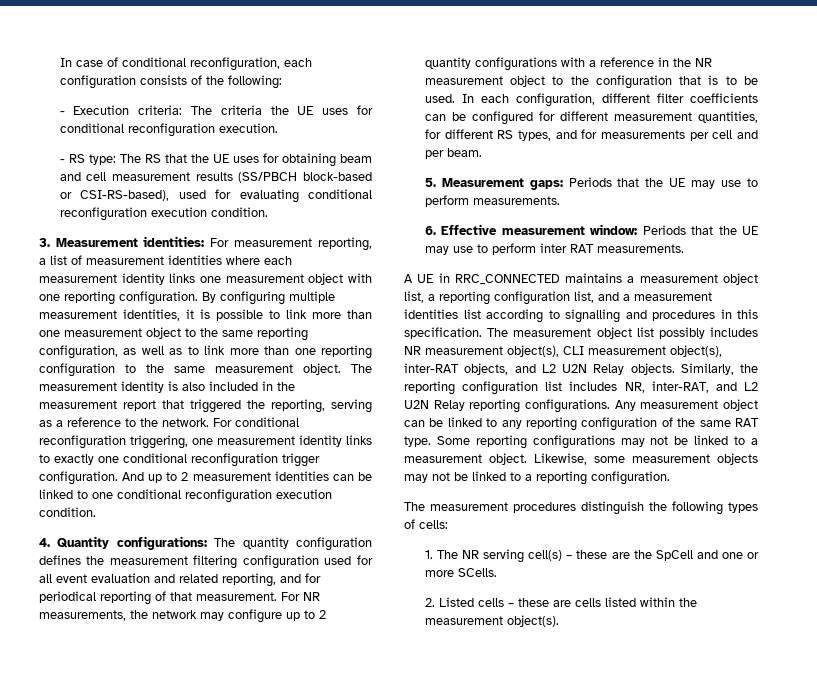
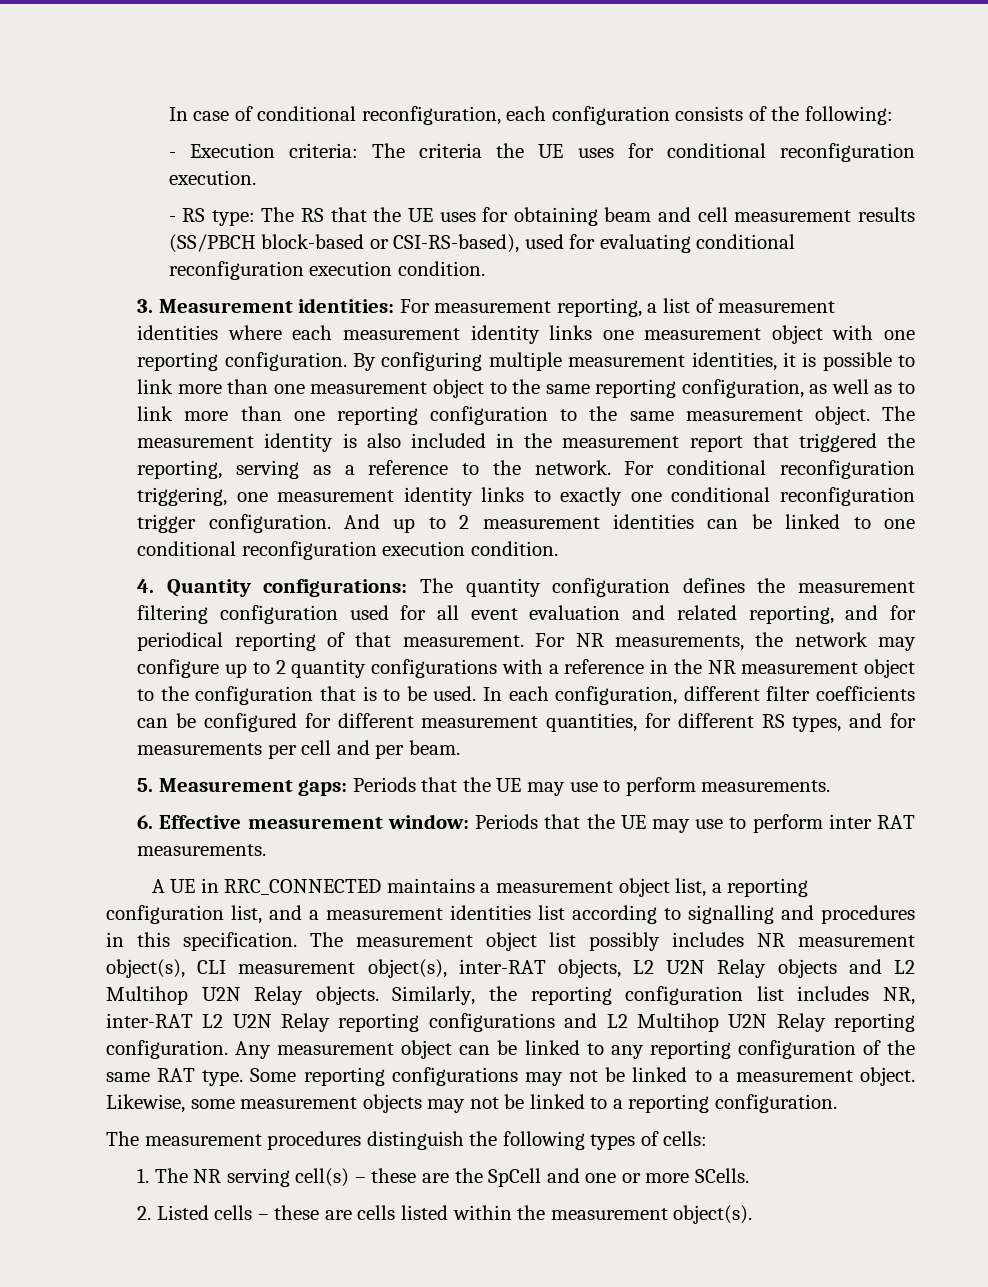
[514,364,556,373] and L2 -> [633,959,915,978] [106,986,188,1005] L2 U2N Relay objects and L2 Multihop
[651,381,737,393] inter-RAT, and -> [106,1013,193,1028] inter-RAT
[525,399,610,413] configurations. -> [428,1013,916,1032] [106,1040,228,1059] configurations and L2 Multihop U2N Relay reporting configuration.

